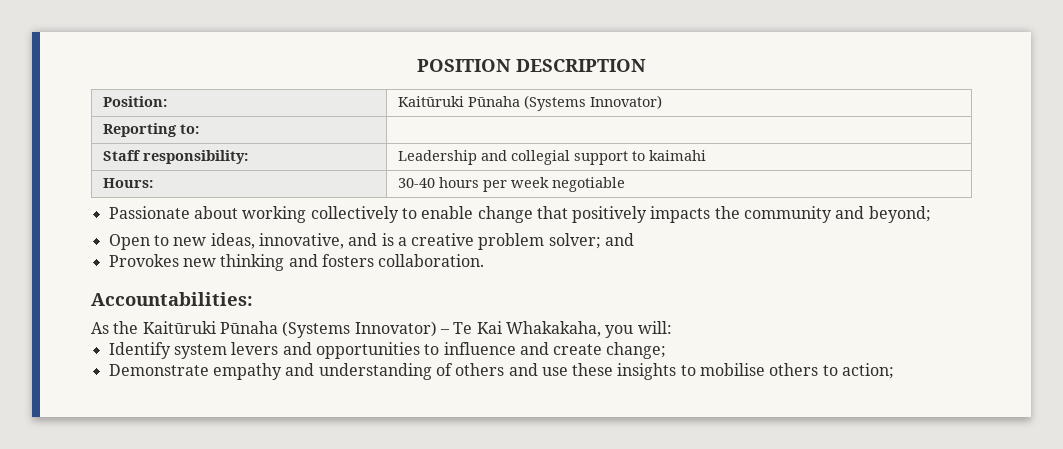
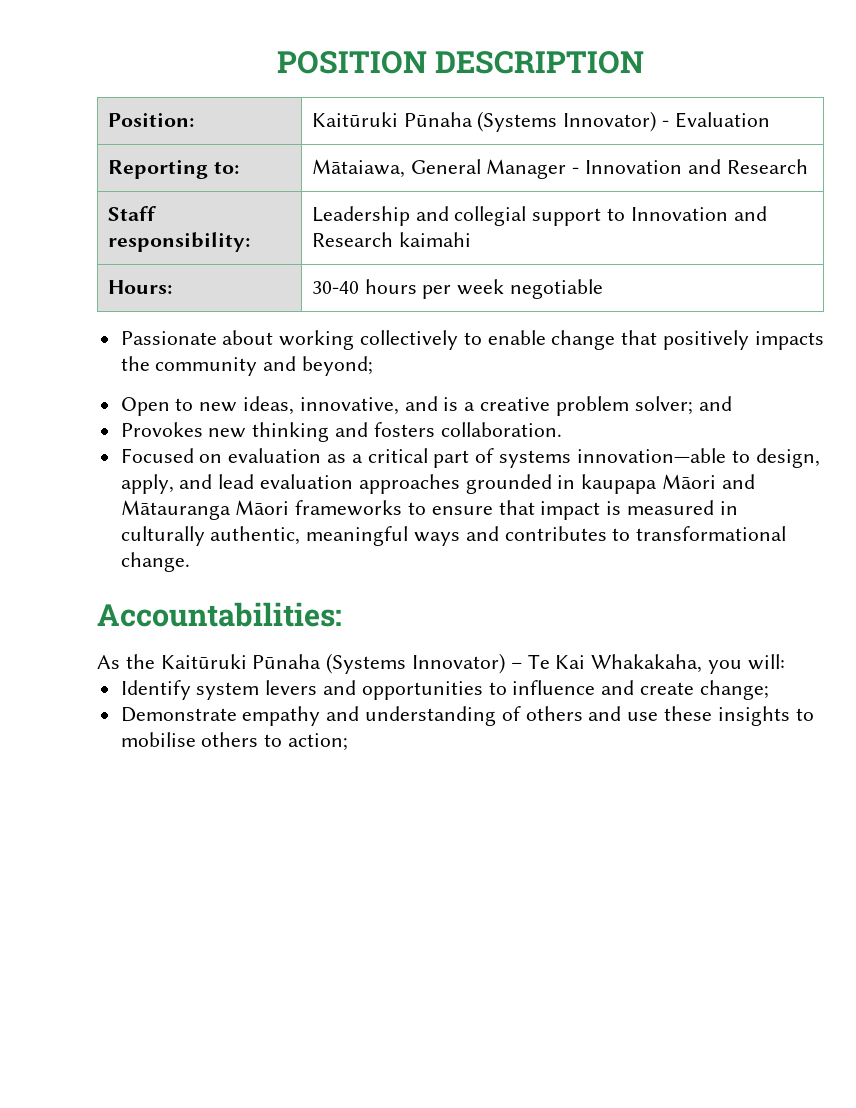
(662, 102) none -> [661,112,770,128] - Evaluation
(199, 129) none -> [311,159,808,179] Mātaiawa, General Manager - Innovation and Research
(645, 156) none -> [630,206,767,221] [311,232,393,247] Innovation and Research
(485, 260) none -> [120,448,820,468] [120,474,755,494] [120,500,738,520] [120,526,787,546] [120,552,190,572] // Focused on evaluation as a critical part of systems innovation—able to design, apply, and lead evaluation approaches grounded in kaupapa Māori and Mātauranga Māori frameworks to ensure that impact is measured in culturally authentic, meaningful ways and contributes to transformational change.

